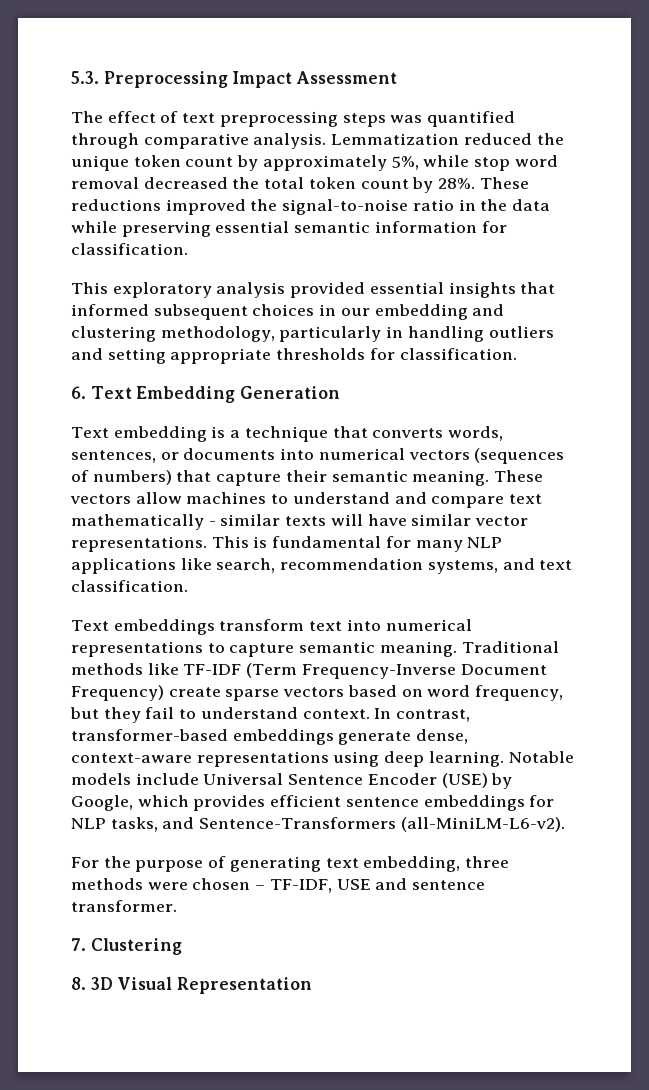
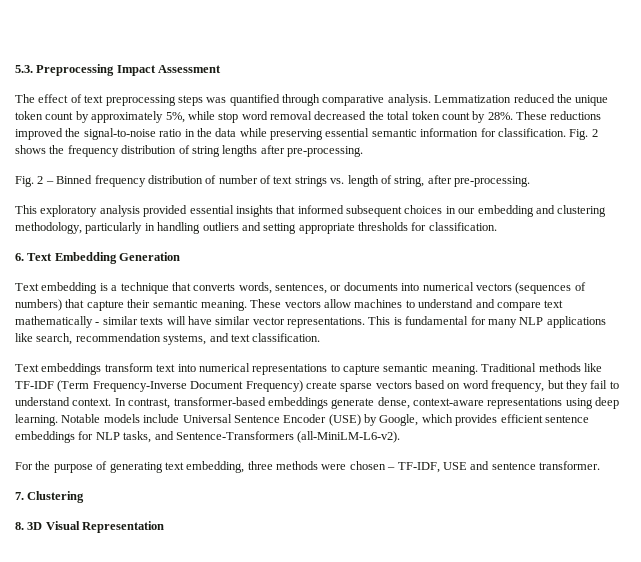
(188, 249) none -> [569,129,598,140] [15,145,363,157] [15,175,530,187] Fig. 2 shows the frequency distribution of string lengths after pre-processing. // Fig. 2 – Binned frequency distribution of number of text strings vs. length of string, after pre-processing.

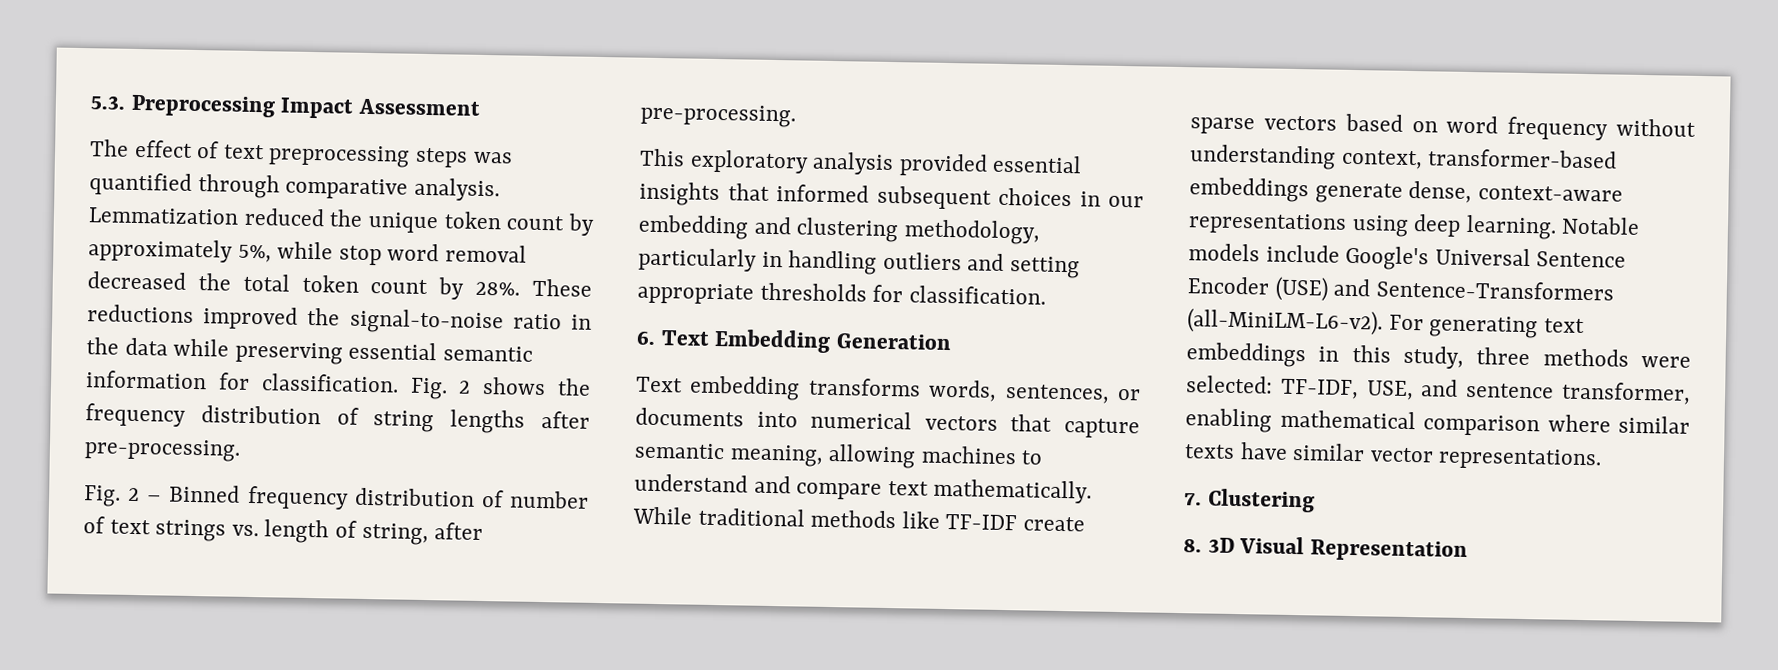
[99,282,236,294] is a technique that converts -> [807,377,921,397] transforms
[515,282,586,294] [15,299,351,311] (sequences of numbers) that capture their semantic meaning. These vectors allow -> [1010,414,1140,439] [634,442,917,469] that capture semantic meaning, allowing
[15,316,606,328] [15,333,321,345] [15,363,602,375] [15,380,303,392] mathematically - similar texts will have similar vector representations. This is fundamental for many NLP applications like search, recommendation systems, and text classification. // Text embeddings transform text into numerical representations to capture semantic meaning. Traditional methods like TF-IDF (Term Frequency-Inverse Document Frequency) -> [933,478,1093,504] [632,506,1018,531] mathematically. While traditional methods like TF-IDF
[491,380,619,392] [15,397,171,409] frequency, but they fail to understand context. In contrast, -> [1507,116,1696,141] [1189,144,1423,170] frequency without understanding context,
(180, 418) none -> [1345,245,1430,271] Google's
[364,414,589,426] [15,431,401,443] [15,461,600,473] by Google, which provides efficient sentence embeddings for NLP tasks, and Sentence-Transformers (all-MiniLM-L6-v2). // For the purpose of generating text embedding, three methods were chosen – TF-IDF, USE and sentence transformer. -> [1333,278,1614,301] [1187,308,1585,339] [1186,342,1691,369] [1186,375,1691,405] [1185,408,1690,437] [1184,442,1603,471] and Sentence-Transformers (all-MiniLM-L6-v2). For generating text embeddings in this study, three methods were selected: TF-IDF, USE, and sentence transformer, enabling mathematical comparison where similar texts have similar vector representations.

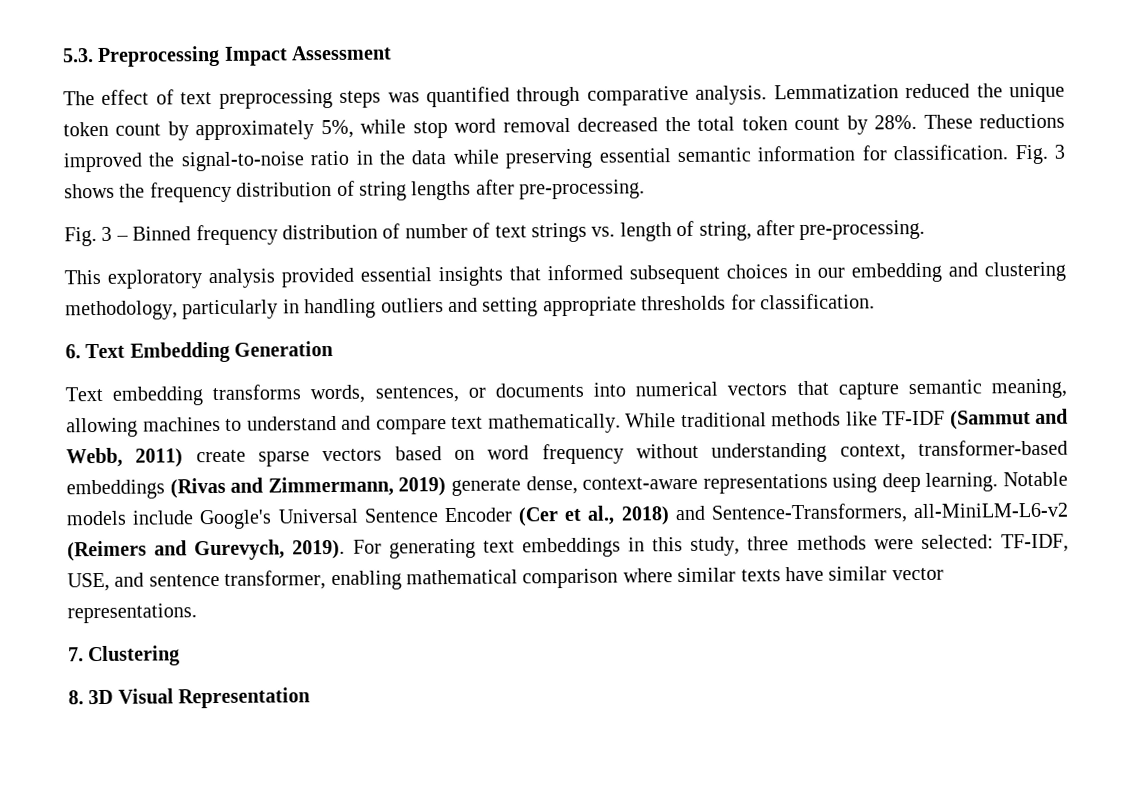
[458,380,472,394] 2 -> [1053,144,1065,159] 3
[128,487,141,502] 2 -> [101,226,113,241] 3
(1018, 522) none -> [949,408,1068,430] [66,447,184,468] (Sammut and Webb, 2011)
(1309, 190) none -> [169,476,447,499] (Rivas and Zimmermann, 2019)
[1274,276,1614,302] [1187,308,1383,336] (USE) and Sentence-Transformers (all-MiniLM-L6-v2). -> [518,502,1068,527] [67,539,346,562] (Cer et al., 2018) and Sentence-Transformers, all-MiniLM-L6-v2 (Reimers and Gurevych, 2019).

